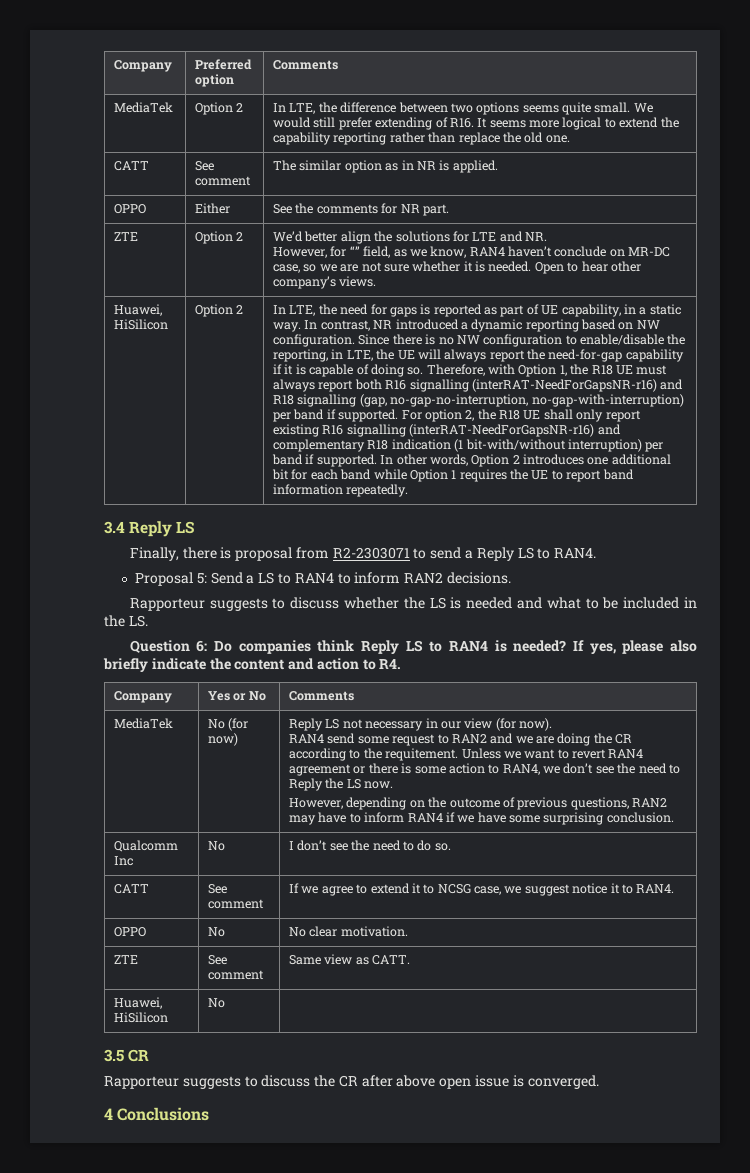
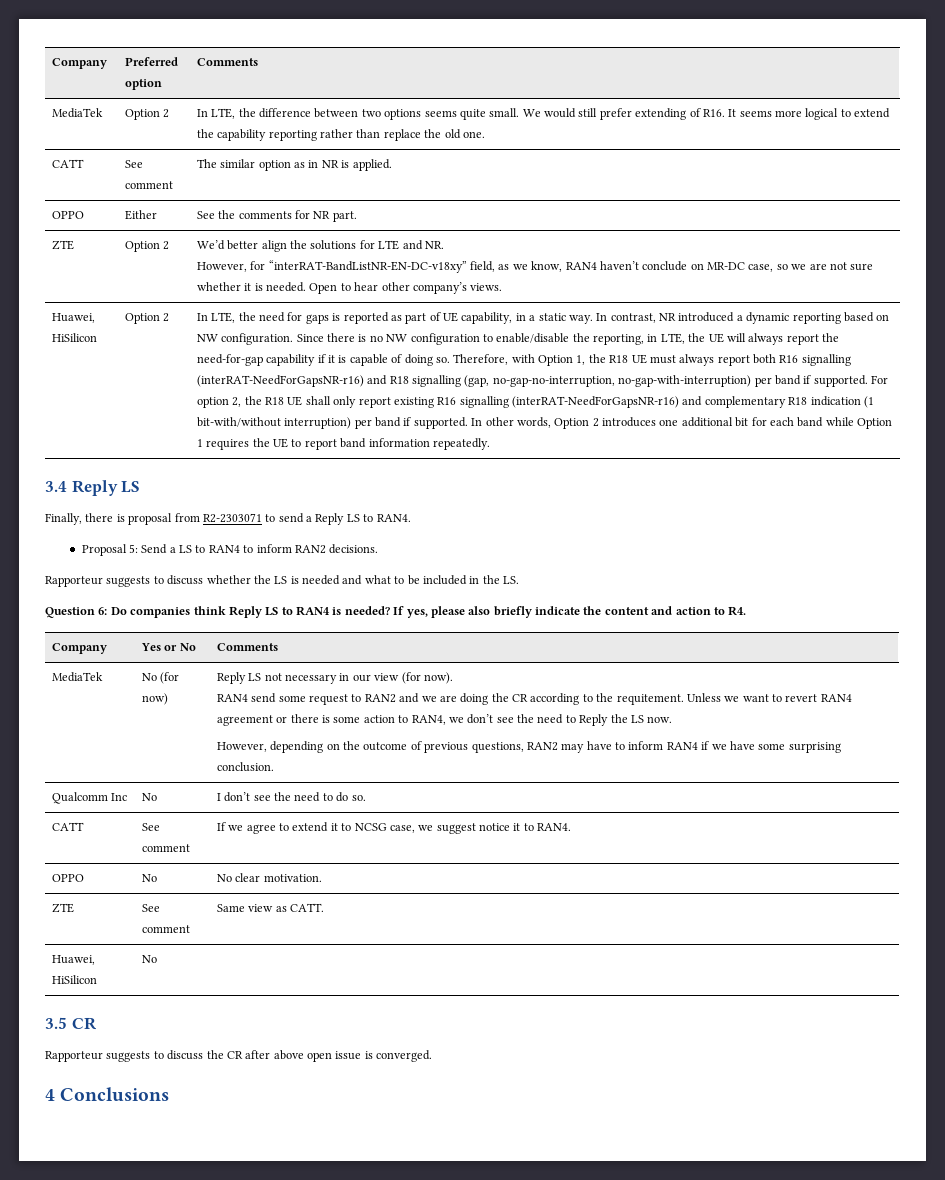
[349,246,360,256] “” -> [268,260,467,273] “interRAT-BandListNR-EN-DC-v18xy”

